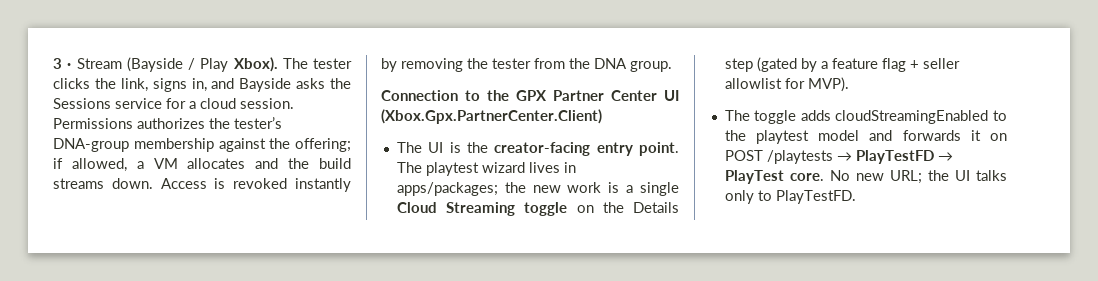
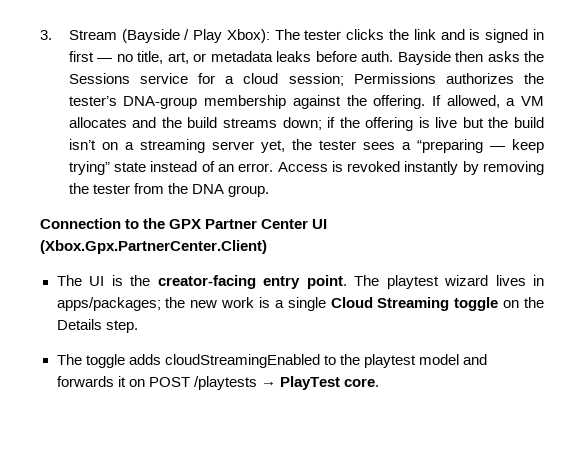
[53,58,72,69] 3 · -> [40,30,52,40] 3.
[233,57,278,72] Xbox). -> [226,29,270,43] Xbox):
[120,78,292,92] link, signs in, and Bayside -> [413,29,545,43] [68,51,484,65] link and is signed in first — no title, art, or metadata leaks before auth. Bayside then
[240,98,294,109] session. -> [288,73,344,86] session;
[295,138,351,152] [53,158,63,169] offering; if -> [373,95,441,109] offering. If
[111,178,153,189] down. -> [282,117,545,131] [68,139,545,153] [68,161,274,175] down; if the offering is live but the build isn’t on a streaming server yet, the tester sees a “preparing — keep trying” state instead of an error.
[724,57,960,72] [724,77,849,92] step (gated by a feature flag + seller allowlist for MVP). -> [105,320,138,333] step.
[855,150,953,164] [724,170,1007,184] [724,190,856,204] PlayTestFD → PlayTest core. No new URL; the UI talks only to PlayTestFD. -> [279,376,379,390] PlayTest core.

